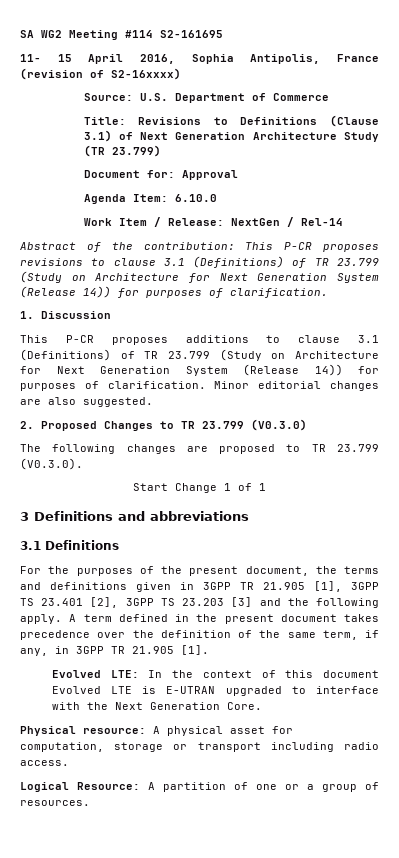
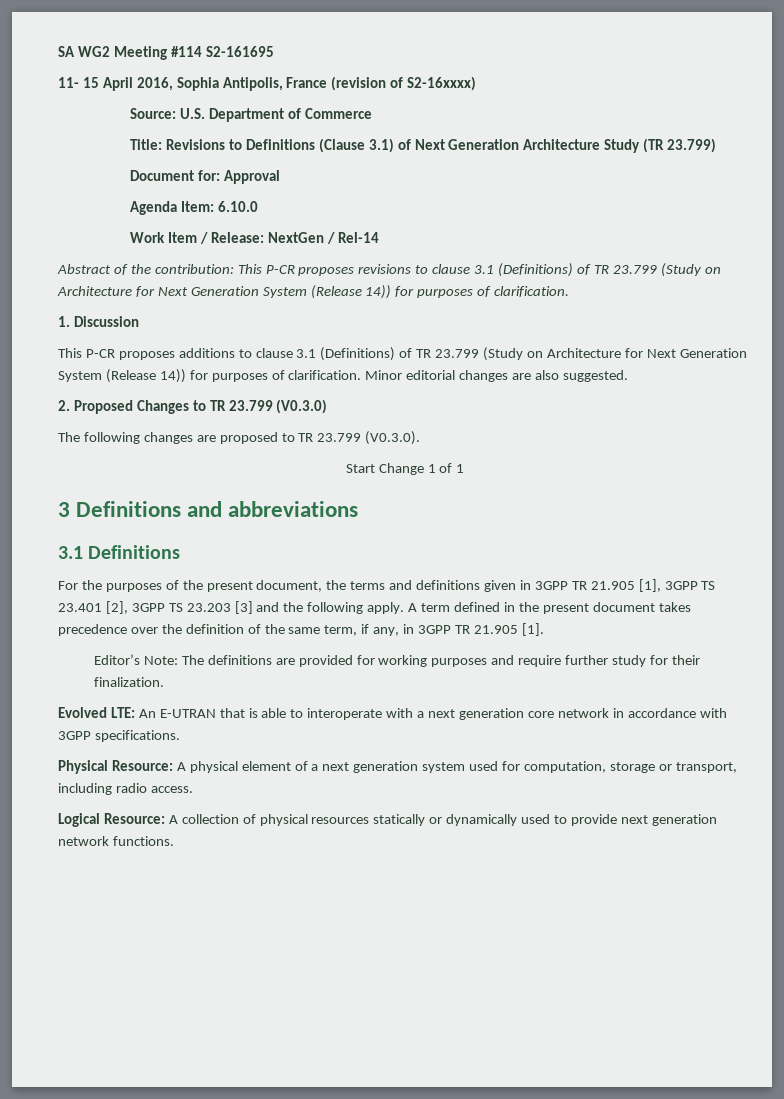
[51,670,379,678] [51,686,379,696] [51,702,262,710] Evolved LTE: In the context of this document Evolved LTE is E-UTRAN upgraded to interface with the Next Generation Core. -> [94,654,700,667] [94,677,165,687] [58,707,727,720] [58,730,180,742] Editor’s Note: The definitions are provided for working purposes and require further study for their finalization. // Evolved LTE: An E-UTRAN that is able to interoperate with a next generation core network in accordance with 3GPP specifications.
[83,728,146,734] resource: -> [111,760,173,771] Resource:
[230,726,265,734] asset -> [241,761,499,773] element of a next generation system used
[197,742,261,752] transport -> [675,762,737,773] transport,
[163,782,379,792] [20,800,90,806] partition of one or a group of resources. -> [181,814,717,826] [58,836,174,846] collection of physical resources statically or dynamically used to provide next generation network functions.

